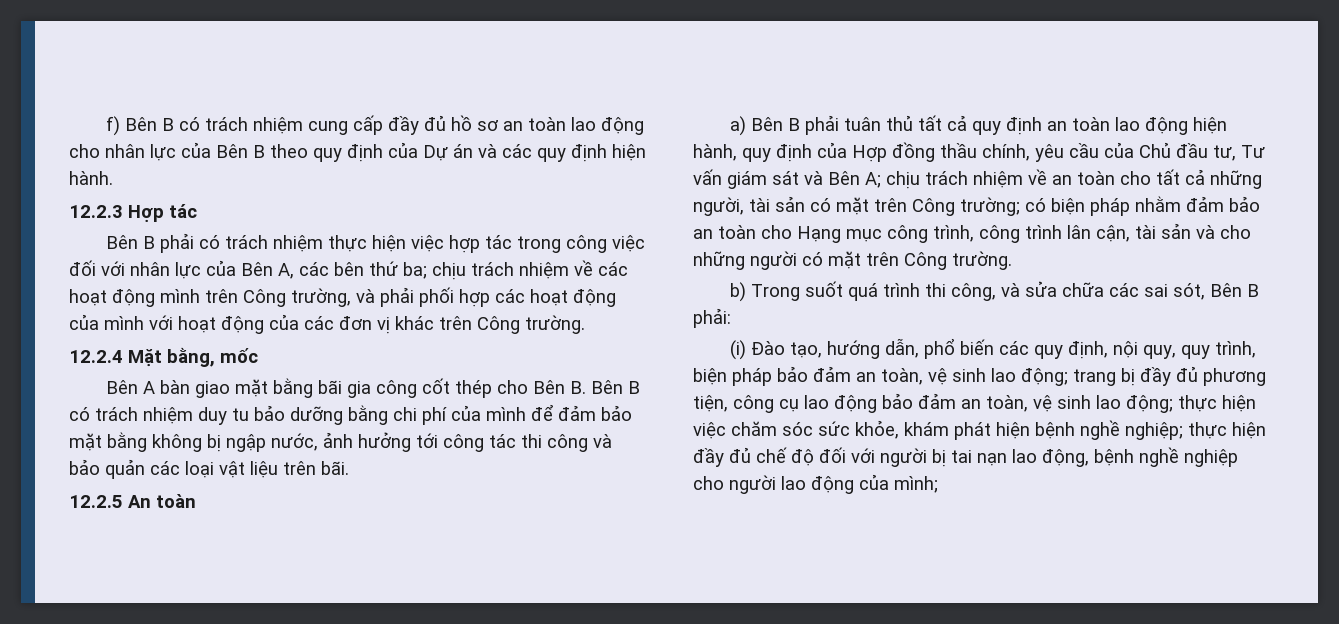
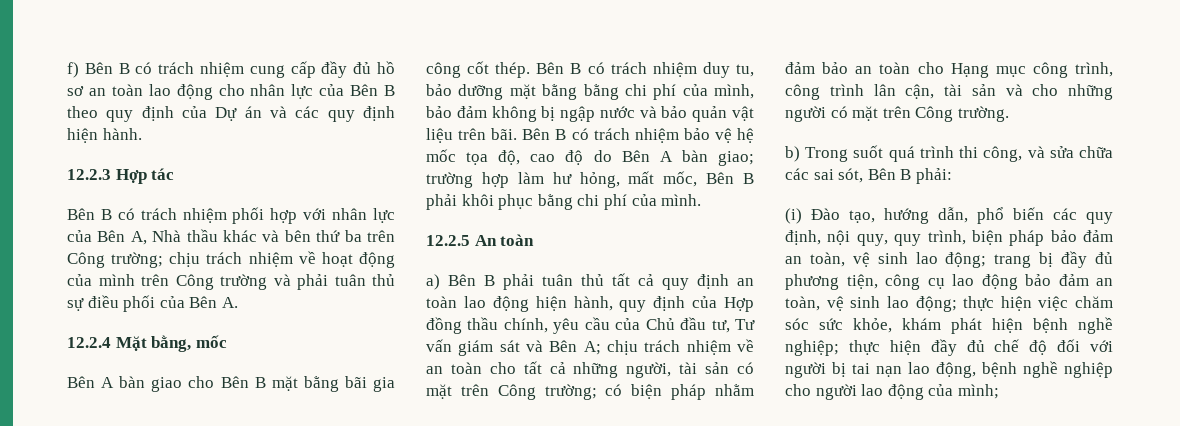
[159,233,645,253] [69,260,96,276] phải có trách nhiệm thực hiện việc hợp tác trong công việc đối -> [117,207,298,224] có trách nhiệm phối hợp
[299,260,628,280] [69,287,616,307] [69,314,585,334] các bên thứ ba; chịu trách nhiệm về các hoạt động mình trên Công trường, và phải phối hợp các hoạt động của mình với hoạt động của các đơn vị khác trên Công trường. -> [152,229,395,242] [67,251,395,268] [67,274,395,290] [67,295,238,312] Nhà thầu khác và bên thứ ba trên Công trường; chịu trách nhiệm về hoạt động của mình trên Công trường và phải tuân thủ sự điều phối của Bên A.
(230, 389) none -> [188,376,266,388] cho Bên B
[454,380,586,398] thép cho Bên B. -> [495,62,531,78] thép.
[232,408,249,421] tu -> [736,64,754,77] tu,
[348,404,632,425] [69,432,588,452] bằng chi phí của mình để đảm bảo mặt bằng không bị ngập nước, ảnh hưởng tới công tác thi công -> [509,84,754,100] [426,106,635,122] mặt bằng bằng chi phí của mình, bảo đảm không bị ngập nước
[150,461,214,478] các loại -> (728, 114) none
(349, 468) none -> [522,128,754,143] [426,149,754,166] [426,171,754,188] [426,194,702,210] Bên B có trách nhiệm bảo vệ hệ mốc tọa độ, cao độ do Bên A bàn giao; trường hợp làm hư hỏng, mất mốc, Bên B phải khôi phục bằng chi phí của mình.

